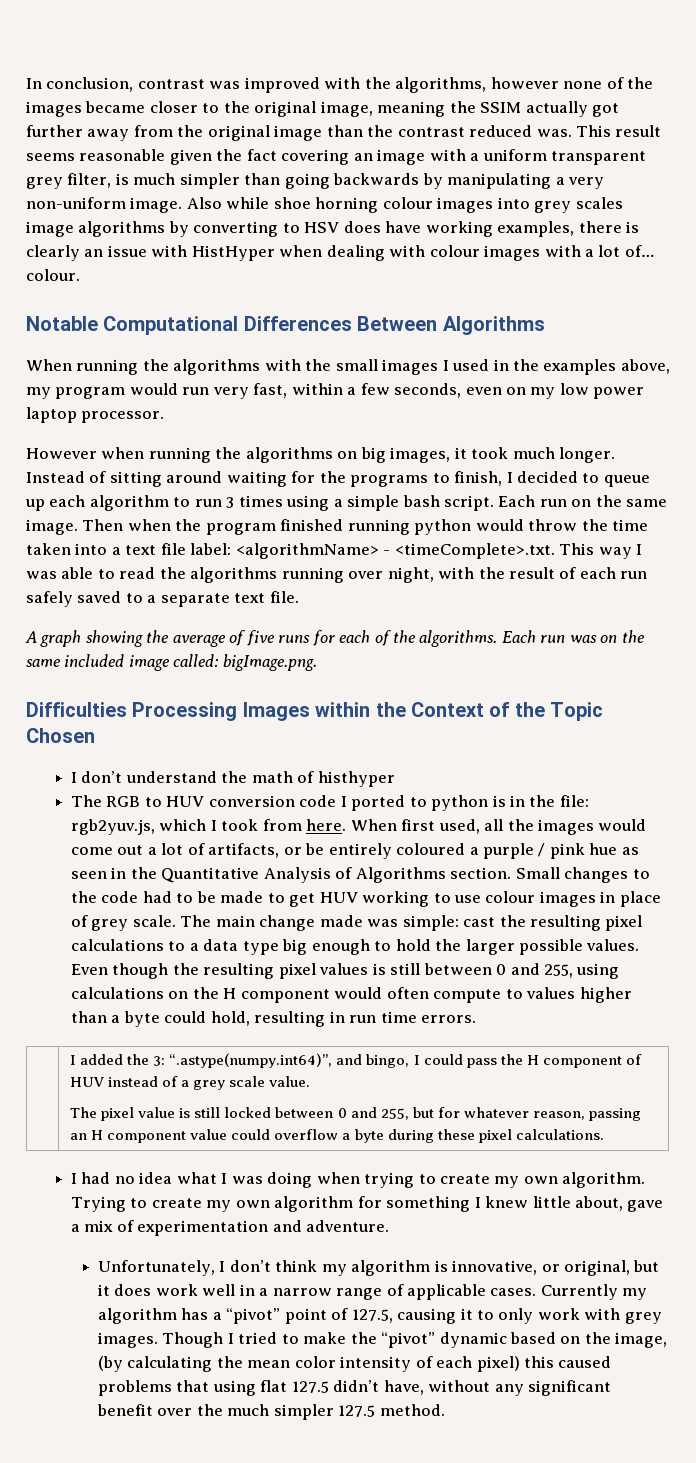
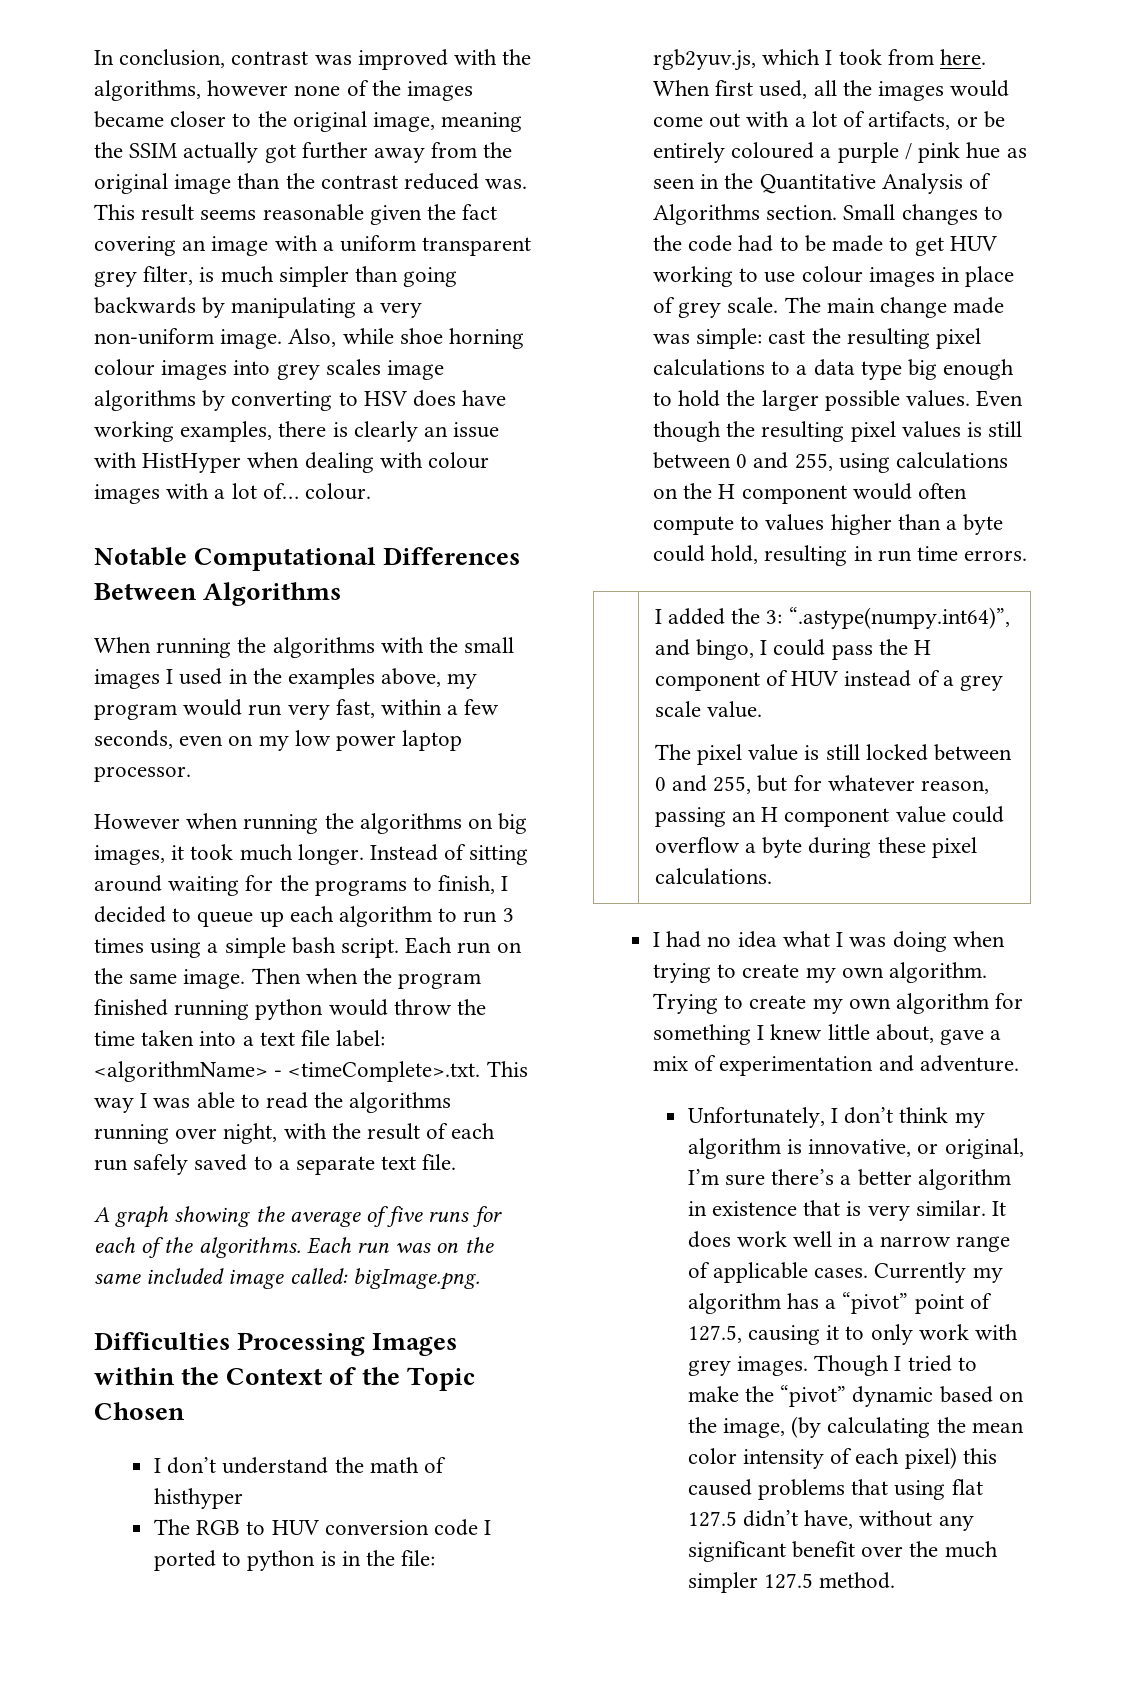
[186,197,222,209] Also -> [288,328,337,347] Also,
(144, 850) none -> [746,111,790,127] with
[633,1260,660,1272] [97,1284,110,1296] but it -> [687,1169,1011,1190] [687,1200,1007,1221] I’m sure there’s a better algorithm in existence that is very similar. It

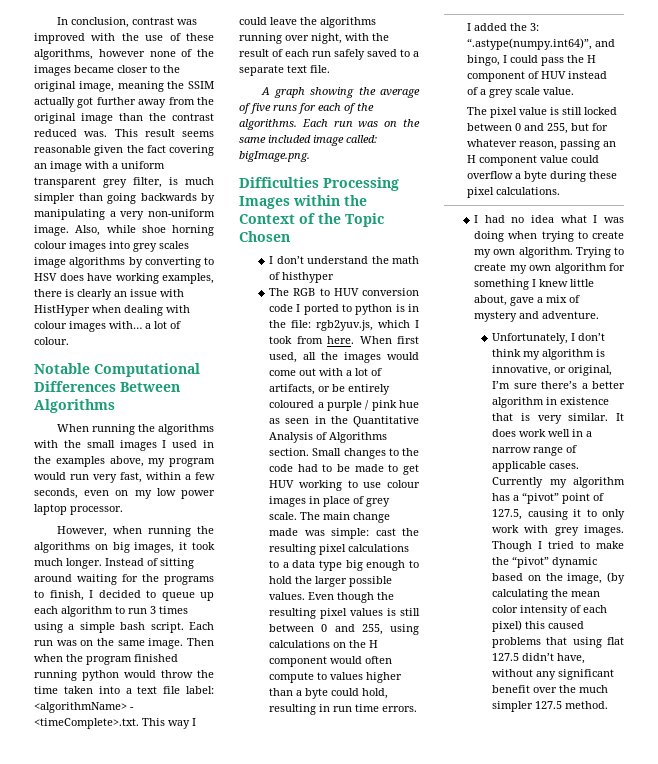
(532, 57) none -> [145,33,215,41] use of these
[166,483,299,499] with a lot of… -> [109,321,181,329] with… a lot of
[94,814,180,829] However -> [56,526,107,537] However,
(492, 948) none -> [56,640,77,646] was
[153,1092,309,1109] was able to read -> [239,17,297,25] could leave
[719,1056,874,1076] experimentation -> [474,311,518,322] mystery

